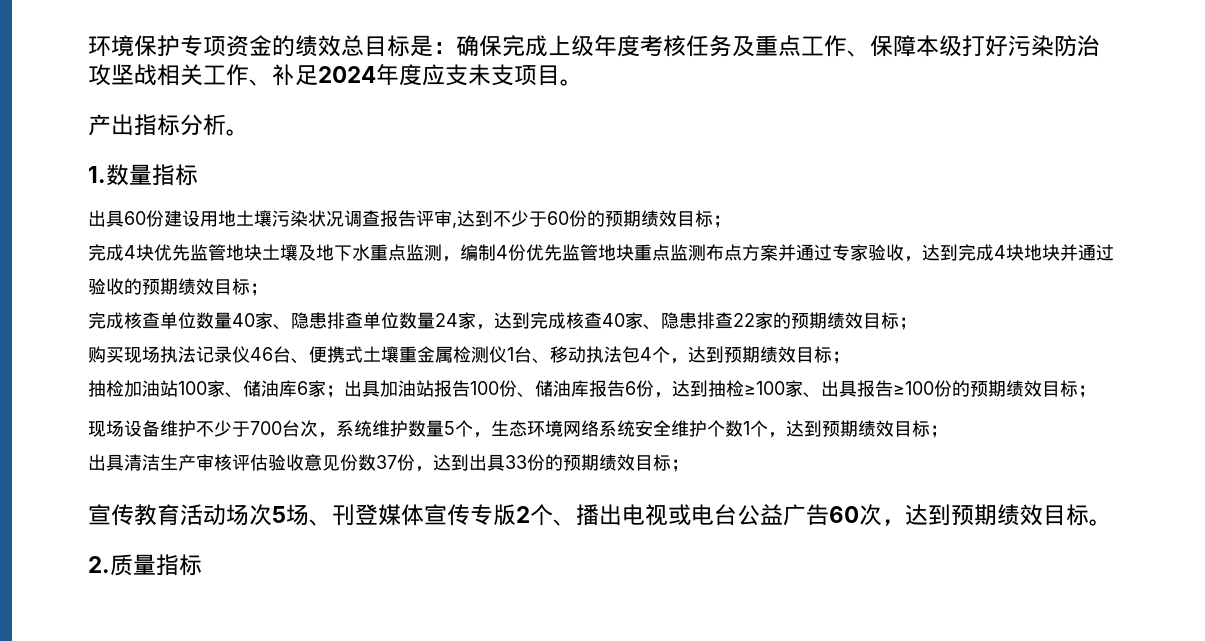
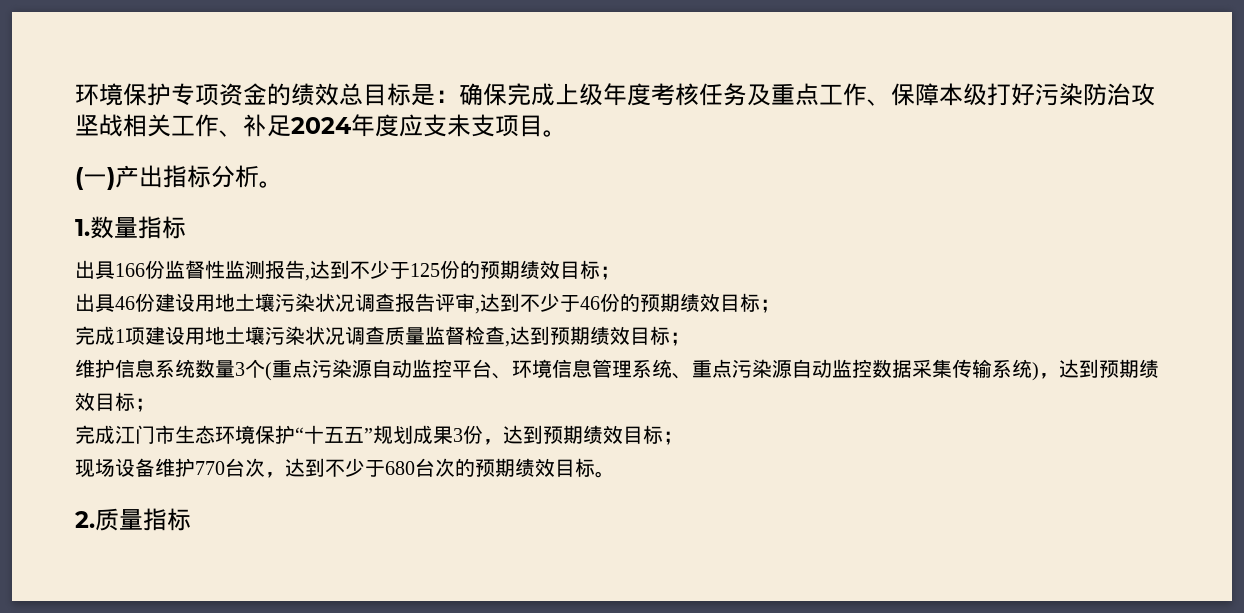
(583, 82) none -> [75,167,115,190] (一)
[124,211,146,225] 60 -> [115,260,620,281] [75,293,135,312] 166份监督性监测报告,达到不少于125份的预期绩效目标； // 出具46
[547,211,569,225] 60 -> [580,296,600,310] 46
[124,244,1114,262] [88,278,268,296] [88,312,917,330] [88,346,850,364] [88,380,970,398] 4块优先监管地块土壤及地下水重点监测，编制4份优先监管地块重点监测布点方案并通过专家验收，达到完成4块地块并通过验收的预期绩效目标； // 完成核查单位数量40家、隐患排查单位数量24家，达到完成核查40家、隐患排查22家的预期绩效目标； // 购买现场执法记录仪46台、便携式土壤重金属检测仪1台、移动执法包4个，达到预期绩效目标； // 抽检加油站100家、储油库6家；出具加油站报告100份、储油库报告6份，达到抽检≥100家、出具报告≥100份的 -> [115,326,690,347] [75,359,1159,381] [75,392,155,412] [75,425,543,445] 1项建设用地土壤污染状况调查质量监督检查,达到预期绩效目标； // 维护信息系统数量3个(重点污染源自动监控平台、环境信息管理系统、重点污染源自动监控数据采集传输系统)，达到预期绩效目标； // 完成江门市生态环境保护“十五五”规划成果3份，达到
[196,420,948,438] [88,454,689,472] [88,504,951,526] 不少于700台次，系统维护数量5个，生态环境网络系统安全维护个数1个，达到预期绩效目标； // 出具清洁生产审核评估验收意见份数37份，达到出具33份的预期绩效目标； // 宣传教育活动场次5场、刊登媒体宣传专版2个、播出电视或电台公益广告60次，达到 -> [195,458,475,478] 770台次，达到不少于680台次的

